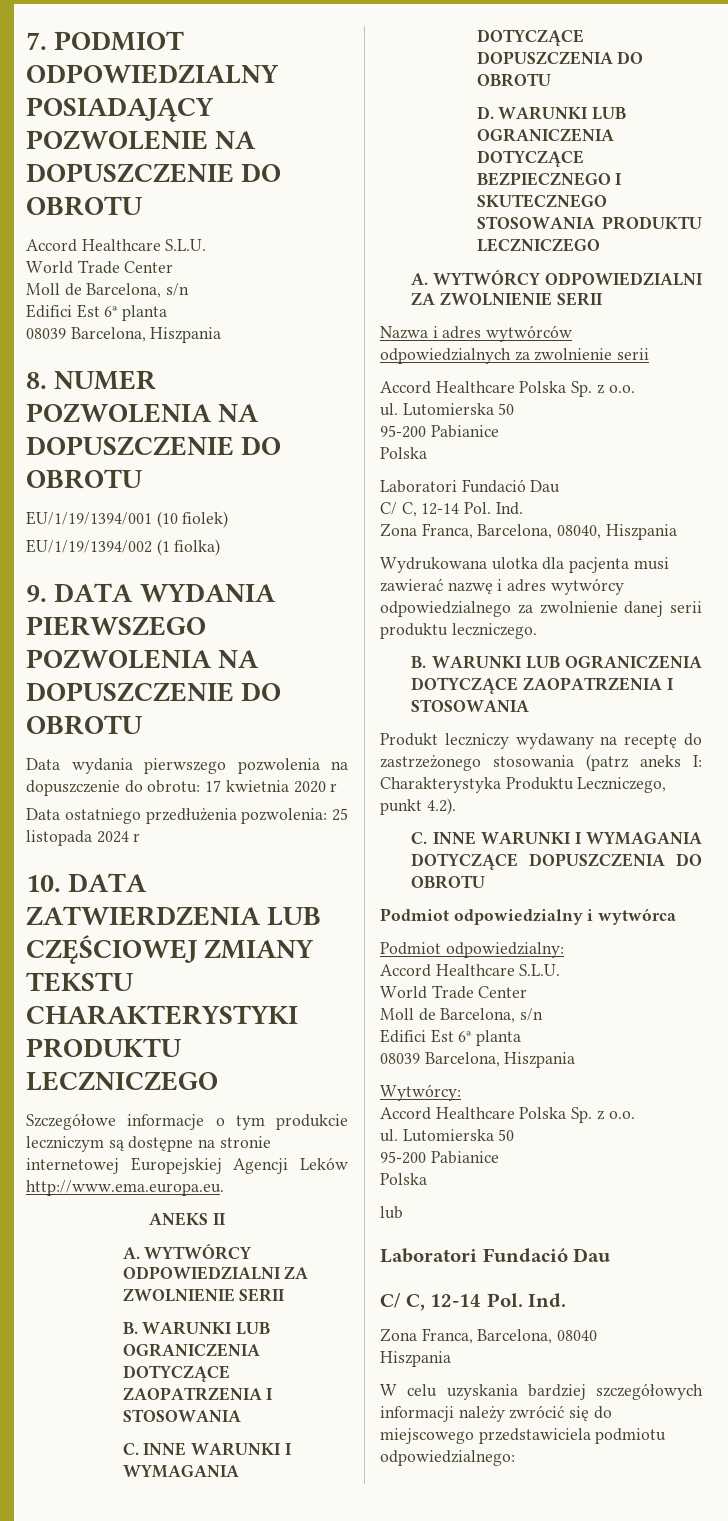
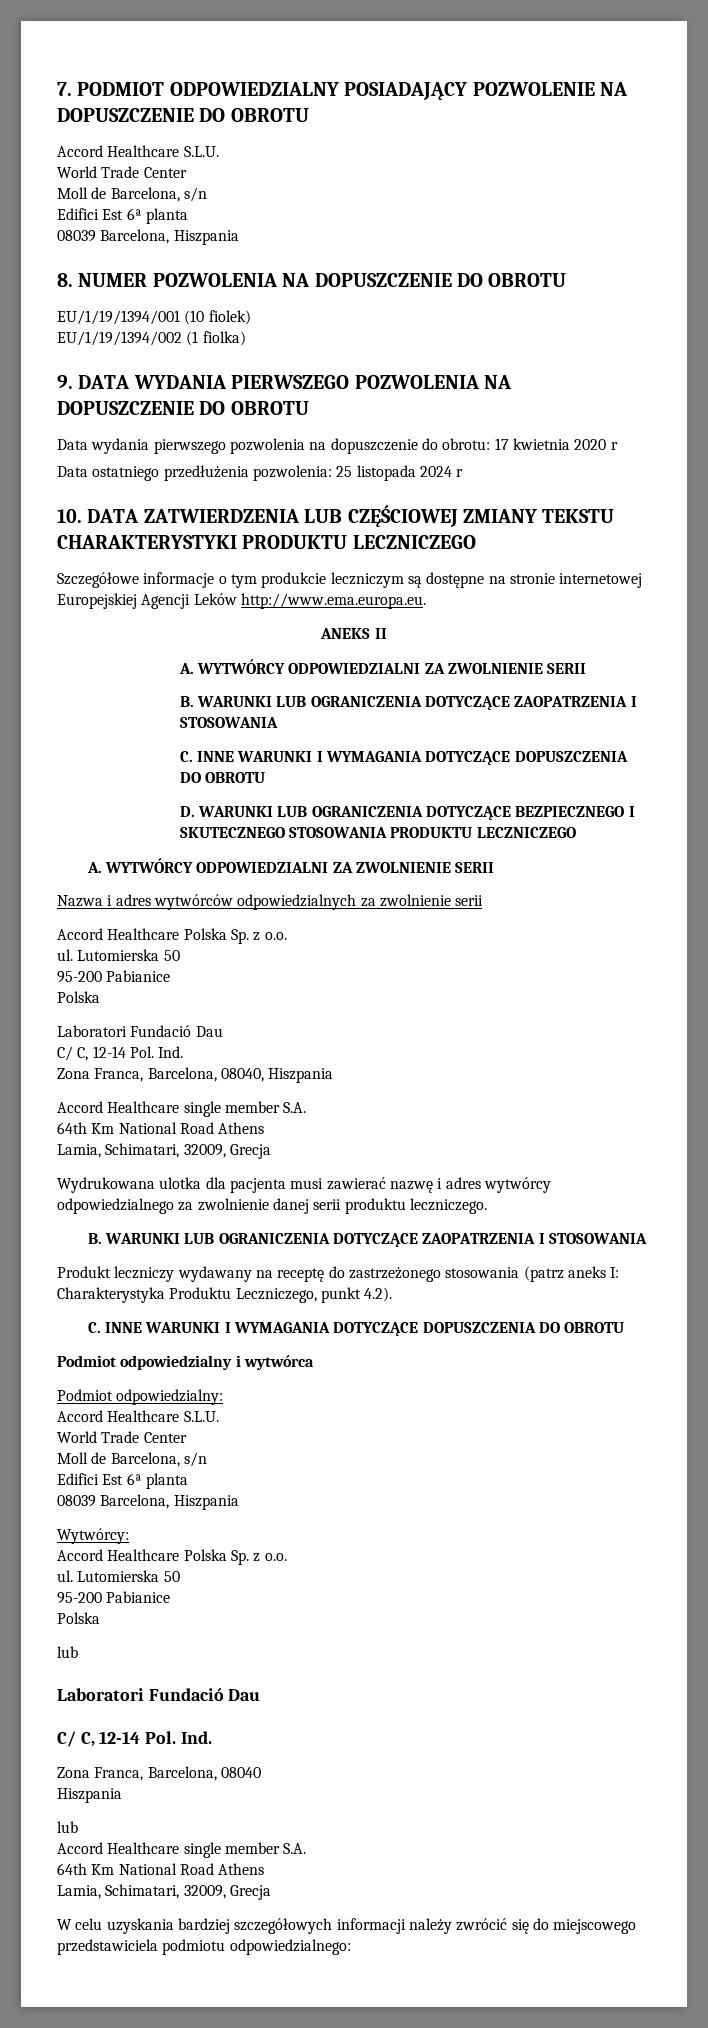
(677, 532) none -> [57,1101,307,1117] [57,1122,265,1134] [57,1143,271,1159] // Accord Healthcare single member S.A. // 64th Km National Road Athens // Lamia, Schimatari, 32009, Grecja
(451, 1359) none -> [57,1821,78,1833] [57,1842,307,1858] [57,1863,265,1875] [57,1884,271,1900] // lub // Accord Healthcare single member S.A. // 64th Km National Road Athens // Lamia, Schimatari, 32009, Grecja

